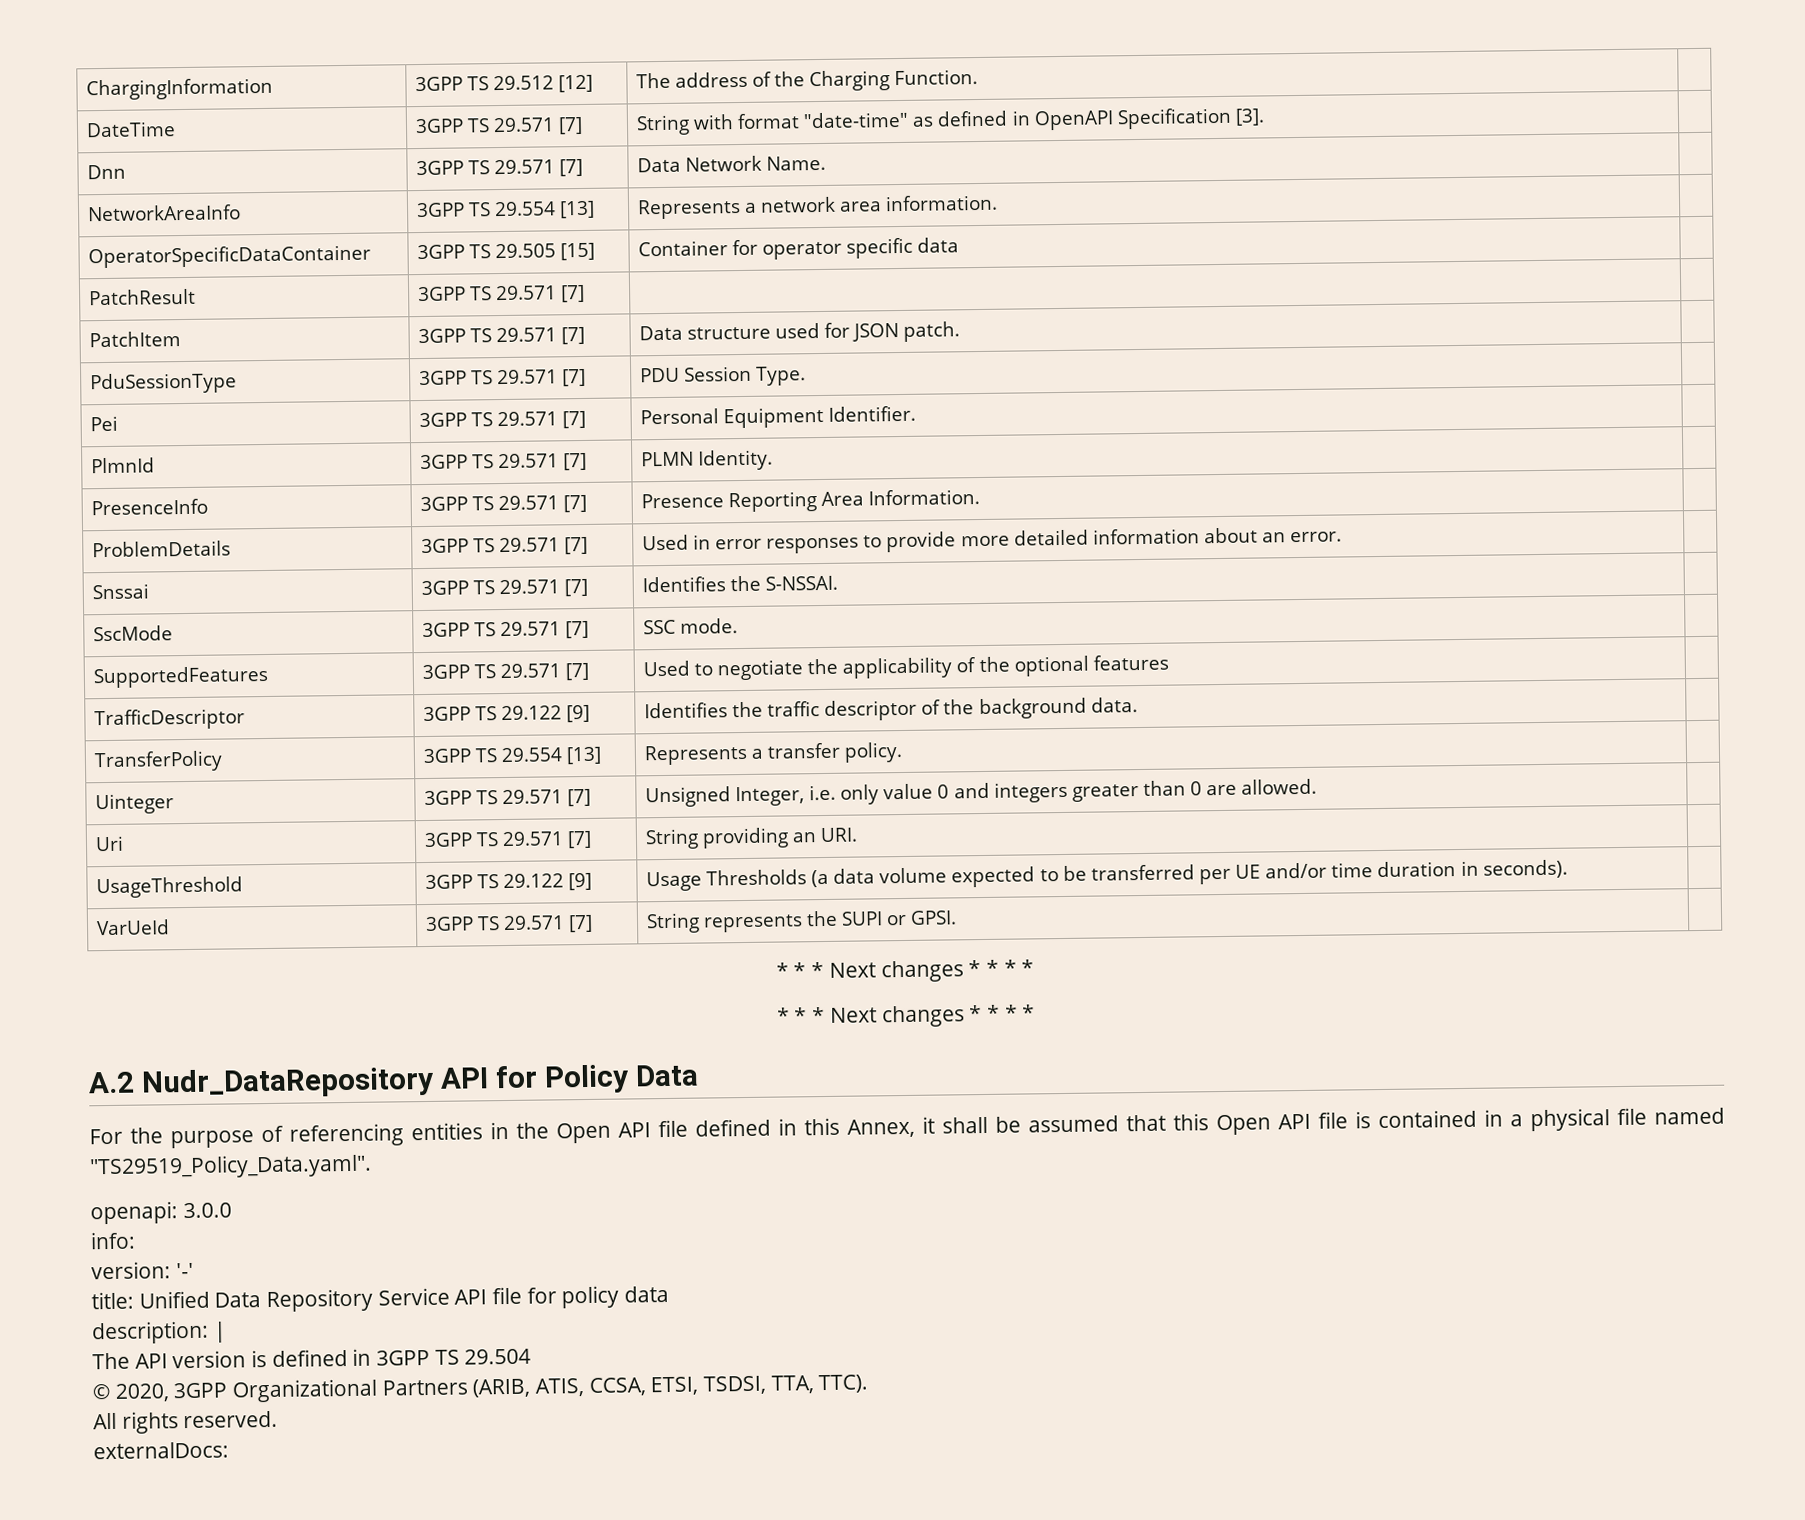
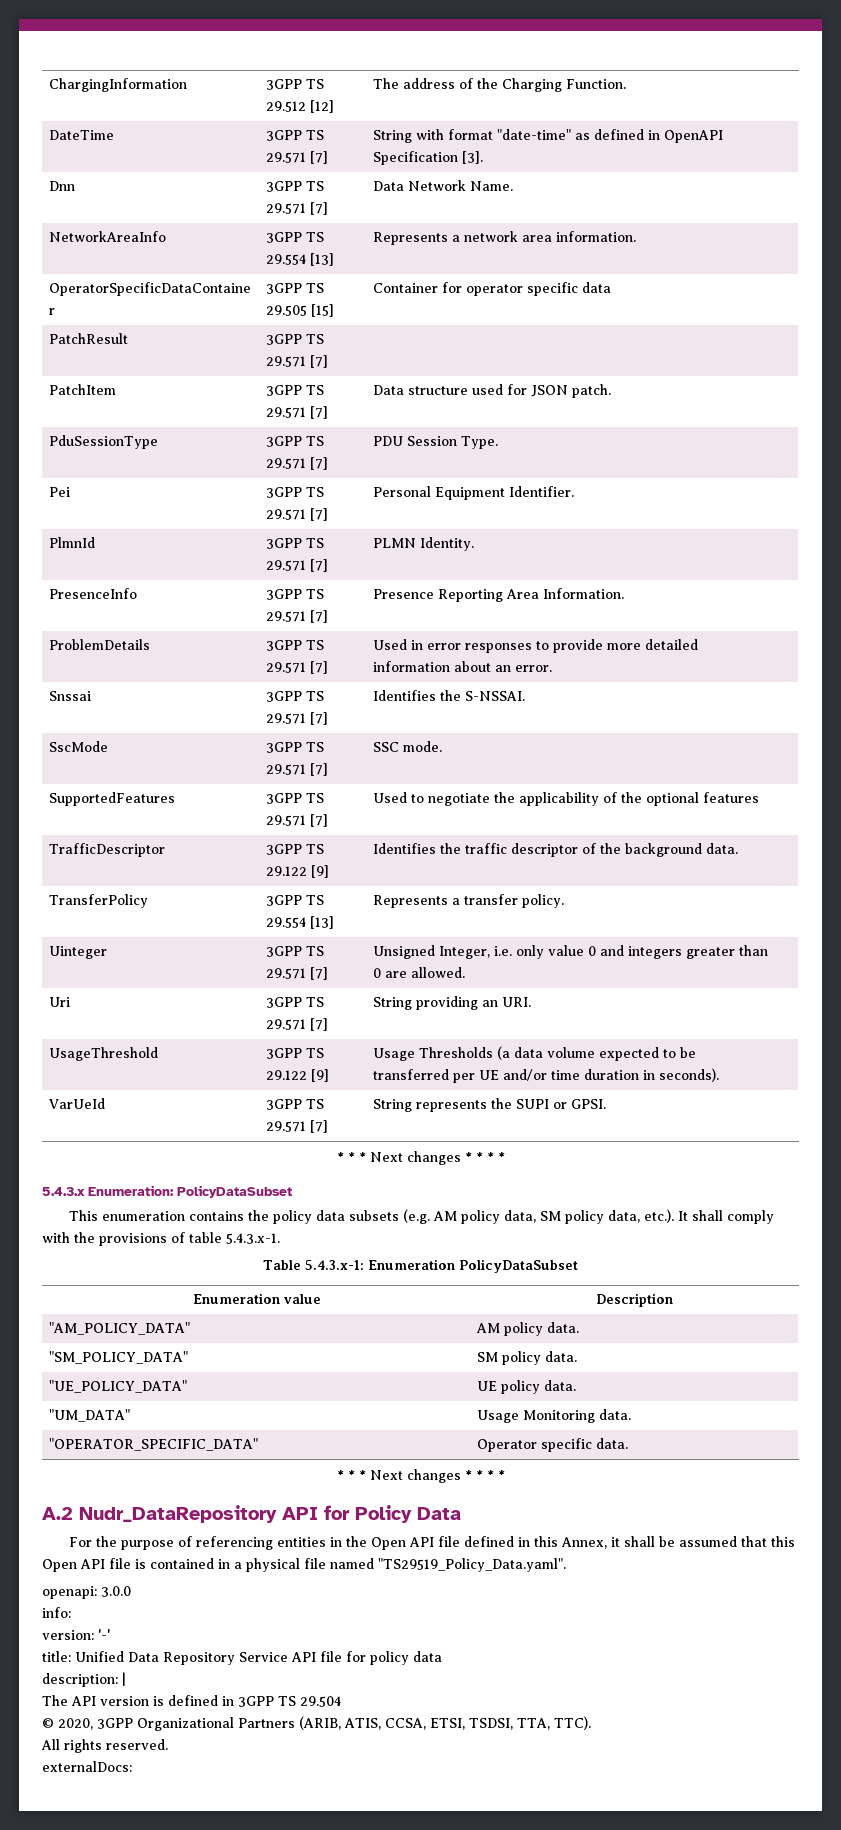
(1035, 967) none -> [42,1185,292,1198] [68,1209,774,1224] [42,1232,280,1246] [263,1259,578,1273] [192,1293,321,1304] [596,1293,673,1307] [49,1322,191,1335] [476,1322,580,1336] [49,1351,189,1364] [477,1351,578,1365] [49,1380,188,1393] [477,1380,577,1394] [49,1409,131,1422] [477,1409,632,1423] [49,1438,259,1451] [477,1438,629,1452] // 5.4.3.x Enumeration: PolicyDataSubset // This enumeration contains the policy data subsets (e.g. AM policy data, SM policy data, etc.). It shall comply with the provisions of table 5.4.3.x-1. // Table 5.4.3.x-1: Enumeration PolicyDataSubset // Enumeration value | Description // "AM_POLICY_DATA" | AM policy data. // "SM_POLICY_DATA" | SM policy data. // "UE_POLICY_DATA" | UE policy data. // "UM_DATA" | Usage Monitoring data. // "OPERATOR_SPECIFIC_DATA" | Operator specific data.

